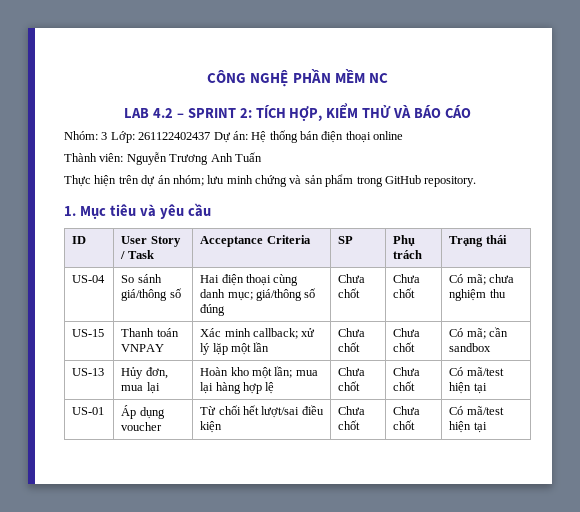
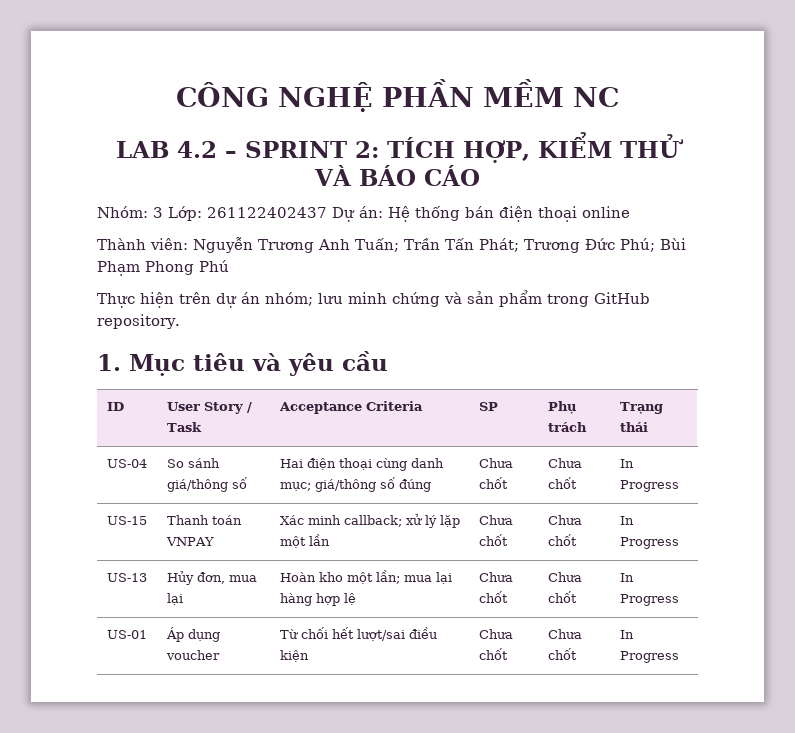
[234,152,262,162] Tuấn -> [355,238,686,253] [97,260,229,276] Tuấn; Trần Tấn Phát; Trương Đức Phú; Bùi Phạm Phong Phú
[449,274,514,285] [449,289,506,301] Có mã; chưa nghiệm thu -> [619,459,634,468] [619,480,679,492] In Progress
[449,327,508,339] [449,343,492,352] Có mã; cần sandbox -> [619,516,634,525] [619,537,679,549] In Progress
[449,367,504,376] [449,382,487,394] Có mã/test hiện tại -> [619,573,634,582] [619,594,679,606] In Progress
[449,406,504,415] [449,421,487,433] Có mã/test hiện tại -> [619,630,634,639] [619,651,679,663] In Progress

